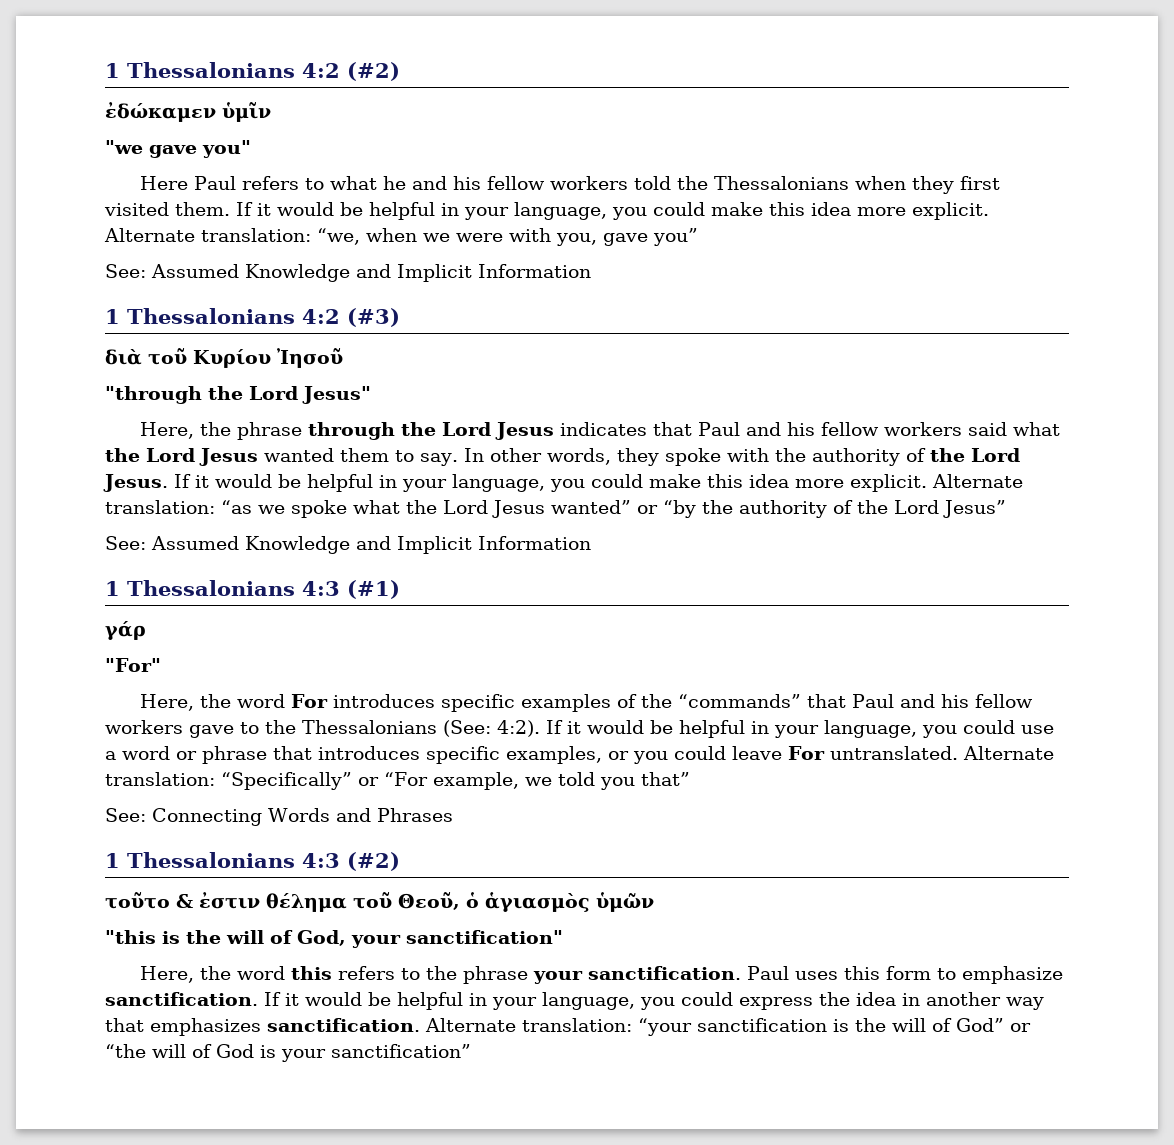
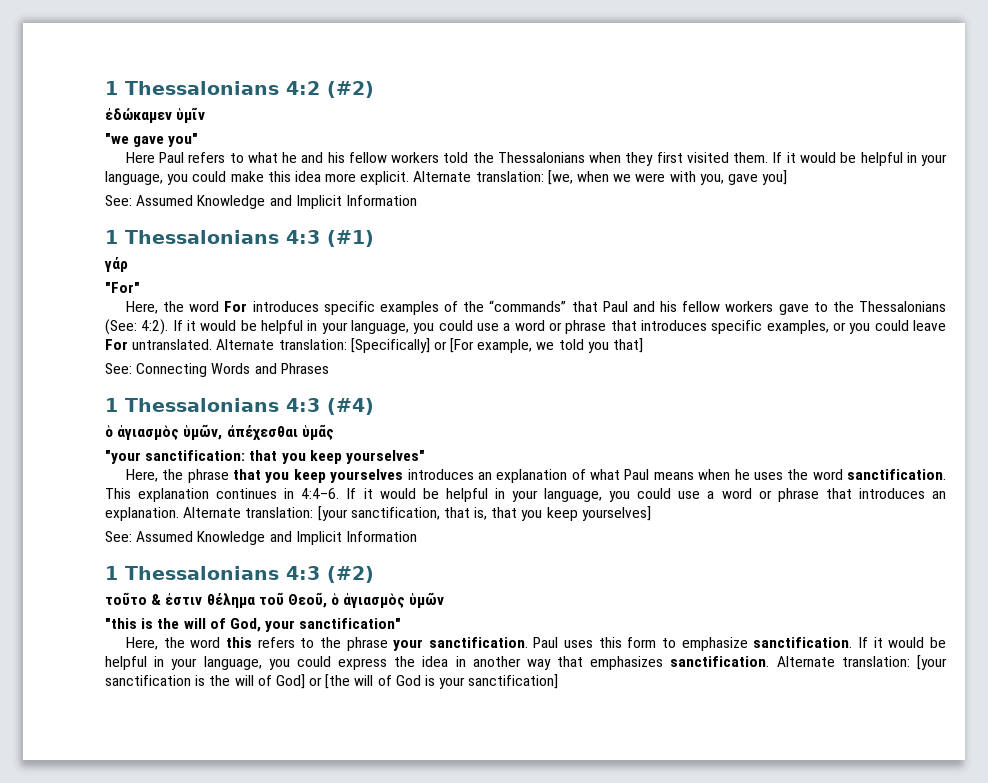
[317,228,360,245] “we, -> [547,170,573,185] [we,
[653,228,698,246] [105,264,591,282] [105,308,400,327] [105,348,343,368] [105,386,371,404] [139,422,1060,440] [105,448,1020,466] [103,474,1023,492] [105,500,1006,518] you” // See: Assumed Knowledge and Implicit Information // 1 Thessalonians 4:2 (#3) // διὰ τοῦ Κυρίου Ἰησοῦ // "through the Lord Jesus" // Here, the phrase through the Lord Jesus indicates that Paul and his fellow workers said what the Lord Jesus wanted them to say. In other words, they spoke with the authority of the Lord Jesus. If it would be helpful in your language, you could make this idea more explicit. Alternate translation: “as we spoke what the Lord Jesus wanted” or “by the authority of the Lord Jesus” -> [762,170,788,185] you]
[221,772,428,790] “Specifically” or “For -> [350,338,475,353] [Specifically] or [For
[640,772,690,786] that” -> [613,338,644,353] that]
(453, 815) none -> [105,398,374,415] [105,424,334,441] [105,450,425,464] [125,469,946,483] [105,488,947,502] [105,506,651,521] [105,531,417,545] // 1 Thessalonians 4:3 (#4) // ὁ ἁγιασμὸς ὑμῶν, ἀπέχεσθαι ὑμᾶς // "your sanctification: that you keep yourselves" // Here, the phrase that you keep yourselves introduces an explanation of what Paul means when he uses the word sanctification. This explanation continues in 4:4–6. If it would be helpful in your language, you could use a word or phrase that introduces an explanation. Alternate translation: [your sanctification, that is, that you keep yourselves] // See: Assumed Knowledge and Implicit Information
[638,1018,692,1036] “your -> [917,655,947,670] [your
[956,1018,1031,1032] [105,1044,146,1058] God” or “the -> [275,674,351,689] God] or [the
[331,1044,471,1058] sanctification” -> [468,674,559,689] sanctification]

